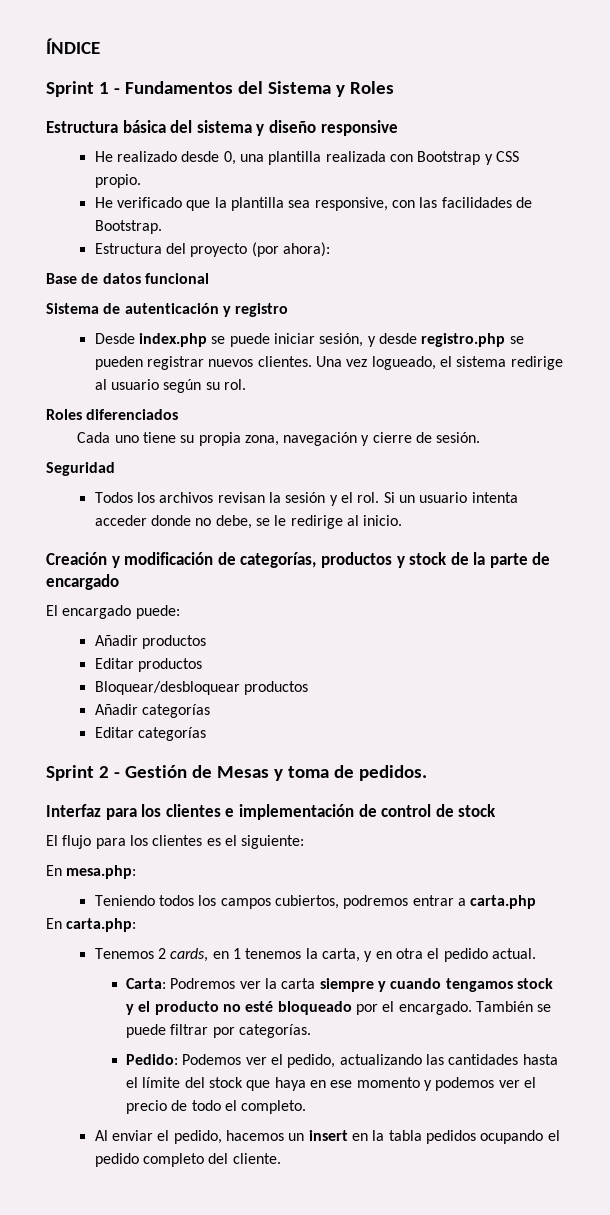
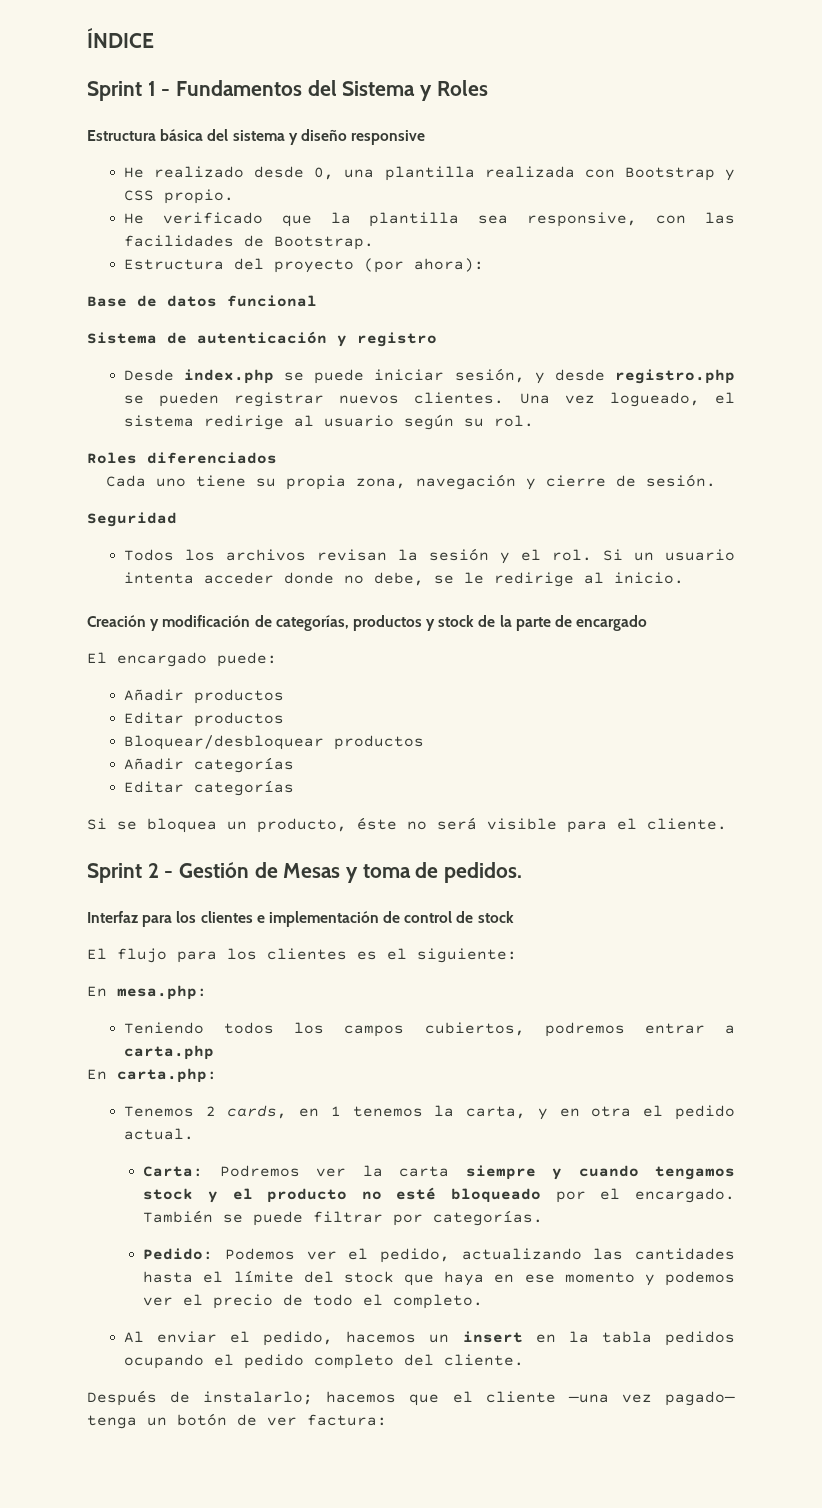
(207, 734) none -> [87,817,727,833] // Si se bloquea un producto, éste no será visible para el cliente.
(281, 1158) none -> [87,1390,735,1406] [87,1413,387,1429] // Después de instalarlo; hacemos que el cliente —una vez pagado— tenga un botón de ver factura:

